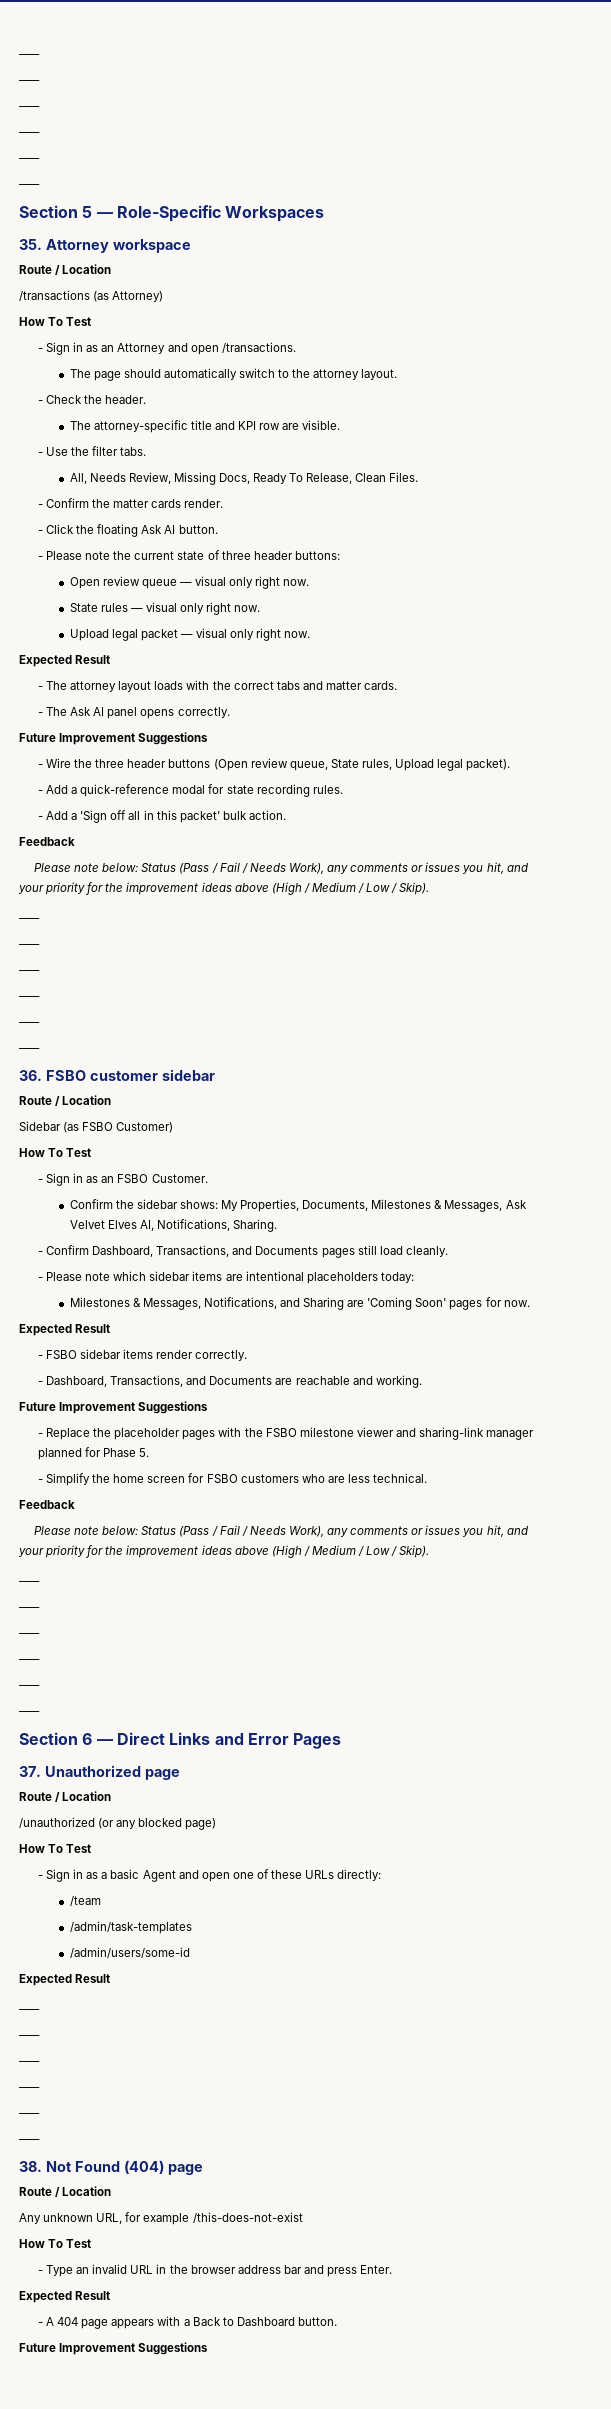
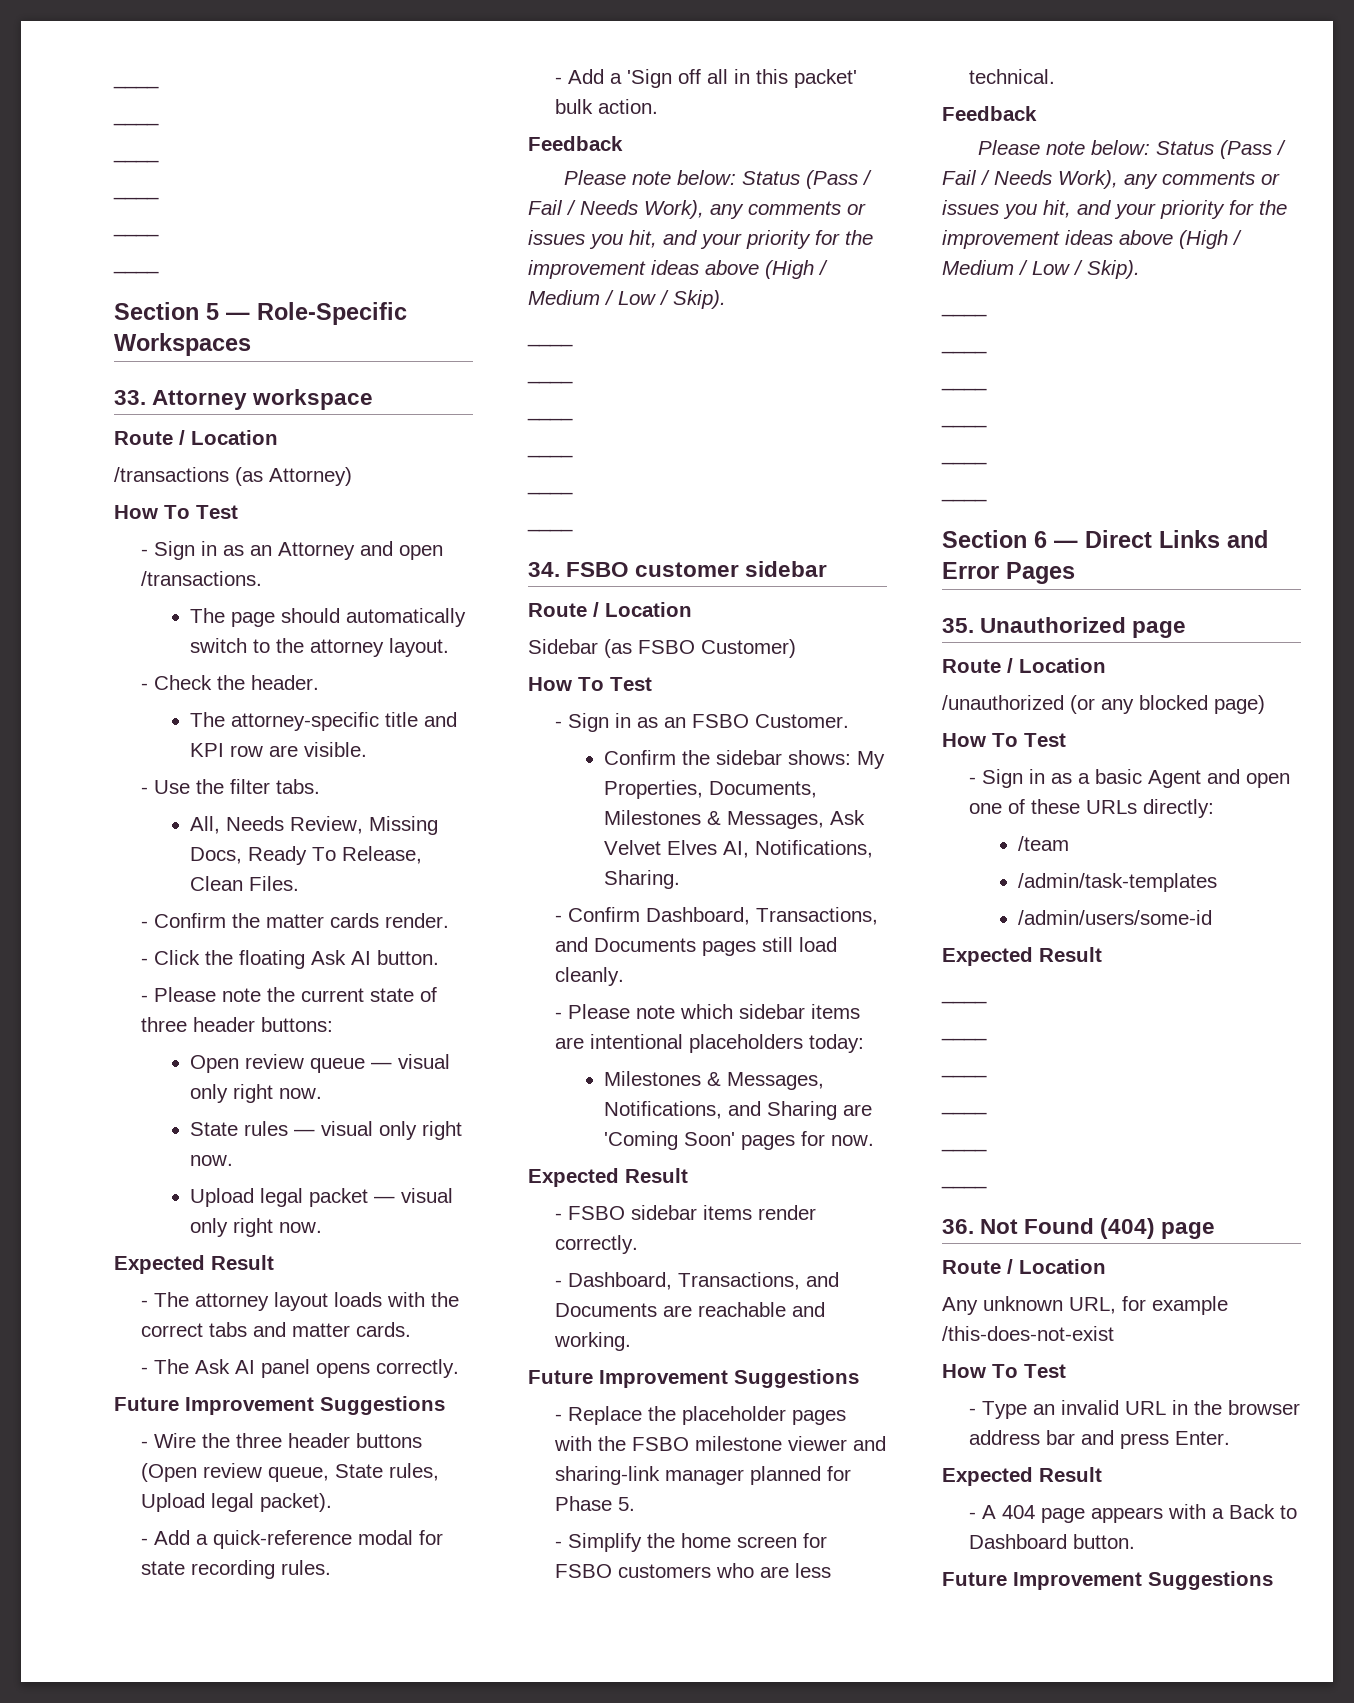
[19,239,42,250] 35. -> [114,390,146,405] 33.
[19,1070,42,1081] 36. -> [528,562,560,577] 34.
[19,1766,41,1777] 37. -> [942,618,974,633] 35.
[19,2161,42,2172] 38. -> [942,1219,974,1234] 36.

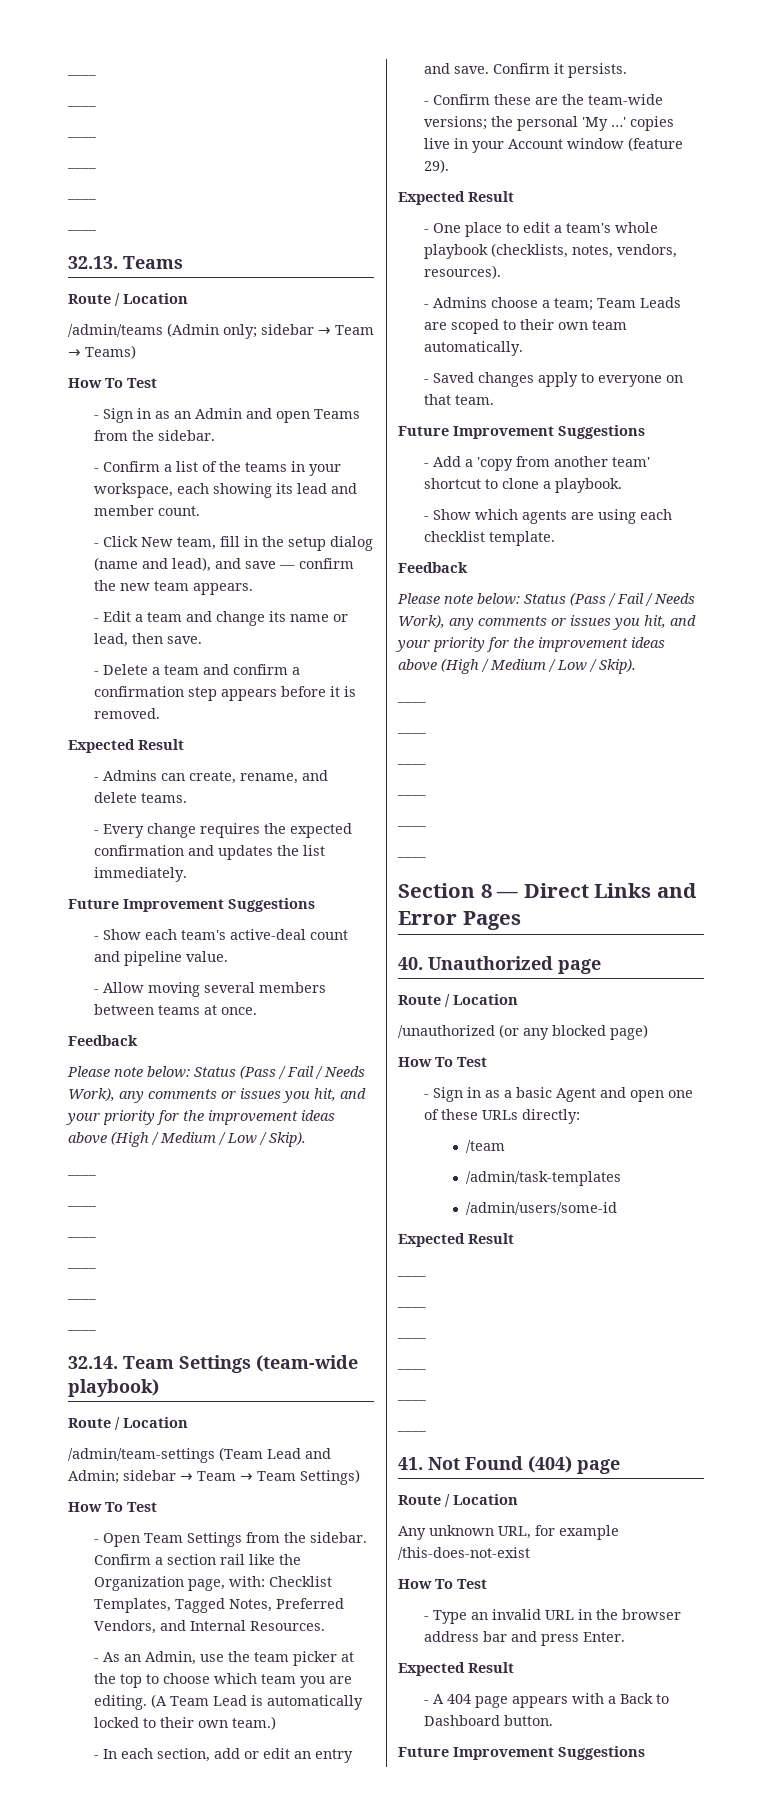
[113,84,159,89] [113,121,159,126] [113,158,159,163] [113,195,159,200] [113,232,159,237] [113,269,159,274] [114,302,407,325] [114,333,251,356] [114,389,374,410] [114,430,278,445] [114,467,352,486] [114,505,238,519] [140,541,443,560] [140,571,262,586] [190,608,467,627] [190,638,450,657] [140,675,319,690] [190,712,458,731] [190,742,368,757] [140,779,320,794] [190,816,439,835] [190,846,423,865] [190,876,300,891] [140,913,449,928] [140,950,439,969] [140,987,437,1002] [140,1017,333,1032] [190,1054,451,1073] [190,1084,323,1103] [190,1121,463,1140] [190,1155,234,1166] [190,1188,454,1207] [190,1218,323,1237] [114,1255,274,1274] [140,1292,459,1311] [140,1322,411,1337] [140,1359,459,1378] [114,1396,445,1415] [140,1433,422,1448] [140,1463,439,1482] [140,1493,332,1512] [140,1530,443,1549] [140,1560,331,1579] [554,69,857,88] [554,99,658,114] ____ // ____ // ____ // ____ // ____ // ____ // Section 5 — Role-Specific Workspaces // 33. Attorney workspace // Route / Location // /transactions (as Attorney) // How To Test // - Sign in as an Attorney and open /transactions. // The page should automatically switch to the attorney layout. // - Check the header. // The attorney-specific title and KPI row are visible. // - Use the filter tabs. // All, Needs Review, Missing Docs, Ready To Release, Clean Files. // - Confirm the matter cards render. // - Click the floating Ask AI button. // - Please note the current state of three header buttons: // Open review queue — visual only right now. // State rules — visual only right now. // Upload legal packet — visual only right now. // Expected Result // - The attorney layout loads with the correct tabs and matter cards. // - The Ask AI panel opens correctly. // Future Improvement Suggestions // - Wire the three header buttons (Open review queue, State rules, Upload legal packet). // - Add a quick-reference modal for state recording rules. // - Add a 'Sign off all in this packet' bulk action. -> [67,74,96,76] [67,105,96,107] [67,136,96,138] [67,167,96,169] [67,198,96,200] [67,229,96,231] [68,256,183,269] [68,293,188,306] [68,323,374,339] [68,345,136,359] [68,378,157,388] [94,408,361,423] [94,430,216,441] [94,461,342,476] [94,483,358,498] [94,505,201,516] [94,536,374,551] [94,557,355,572] [94,580,254,595] [94,611,349,626] [94,633,203,647] [94,664,301,675] [94,686,357,701] [94,708,161,719] [68,739,184,753] [94,770,329,784] [94,792,188,803] [94,823,353,838] [94,845,326,860] [94,867,188,882] [68,898,315,912] [94,929,349,940] [94,951,229,966] [94,982,327,997] [94,1004,258,1015] ____ // ____ // ____ // ____ // ____ // ____ // 32.13. Teams // Route / Location // /admin/teams (Admin only; sidebar → Team → Teams) // How To Test // - Sign in as an Admin and open Teams from the sidebar. // - Confirm a list of the teams in your workspace, each showing its lead and member count. // - Click New team, fill in the setup dialog (name and lead), and save — confirm the new team appears. // - Edit a team and change its name or lead, then save. // - Delete a team and confirm a confirmation step appears before it is removed. // Expected Result // - Admins can create, rename, and delete teams. // - Every change requires the expected confirmation and updates the list immediately. // Future Improvement Suggestions // - Show each team's active-deal count and pipeline value. // - Allow moving several members between teams at once.
[528,561,828,577] [528,602,692,617] [528,639,796,658] [528,677,652,691] [554,713,849,732] [604,750,886,769] [604,780,818,799] [604,810,866,829] [604,840,874,858] [604,870,681,889] [554,907,878,925] [554,937,837,956] [554,967,624,986] [554,1004,860,1019] [554,1034,864,1053] [604,1071,825,1090] [604,1101,873,1120] [604,1131,875,1150] [528,1168,688,1187] [554,1205,816,1220] [554,1235,638,1254] [554,1272,839,1290] [554,1302,825,1317] [553,1332,631,1351] [528,1369,859,1388] [554,1406,846,1425] [553,1436,886,1451] [554,1466,851,1485] [554,1496,635,1511] [554,1533,827,1552] [554,1563,831,1578] [968,69,1055,84] 34. FSBO customer sidebar // Route / Location // Sidebar (as FSBO Customer) // How To Test // - Sign in as an FSBO Customer. // Confirm the sidebar shows: My Properties, Documents, Milestones & Messages, Ask Velvet Elves AI, Notifications, Sharing. // - Confirm Dashboard, Transactions, and Documents pages still load cleanly. // - Please note which sidebar items are intentional placeholders today: // Milestones & Messages, Notifications, and Sharing are 'Coming Soon' pages for now. // Expected Result // - FSBO sidebar items render correctly. // - Dashboard, Transactions, and Documents are reachable and working. // Future Improvement Suggestions // - Replace the placeholder pages with the FSBO milestone viewer and sharing-link manager planned for Phase 5. // - Simplify the home screen for FSBO customers who are less technical. -> [68,1355,358,1373] [68,1379,159,1397] [68,1417,188,1430] [68,1447,331,1463] [68,1469,360,1485] [68,1502,157,1512] [94,1532,368,1547] [94,1554,302,1565] [94,1576,333,1591] [94,1598,345,1613] [94,1620,326,1634] [94,1651,355,1666] [94,1673,353,1688] [94,1694,364,1710] [94,1716,277,1730] [94,1748,354,1763] [424,63,628,78] [424,94,664,105] [424,116,675,131] [424,137,684,153] [424,159,450,173] [398,191,514,205] [424,222,659,237] [424,243,678,259] [424,265,502,279] [424,297,682,311] [424,319,628,334] [424,341,524,356] [424,372,684,387] [424,394,495,405] [398,425,645,439] [424,456,651,471] [424,478,623,493] [424,509,673,524] [424,531,556,546] 32.14. Team Settings (team-wide playbook) // Route / Location // /admin/team-settings (Team Lead and Admin; sidebar → Team → Team Settings) // How To Test // - Open Team Settings from the sidebar. Confirm a section rail like the Organization page, with: Checklist Templates, Tagged Notes, Preferred Vendors, and Internal Resources. // - As an Admin, use the team picker at the top to choose which team you are editing. (A Team Lead is automatically locked to their own team.) // - In each section, add or edit an entry and save. Confirm it persists. // - Confirm these are the team-wide versions; the personal 'My …' copies live in your Account window (feature 29). // Expected Result // - One place to edit a team's whole playbook (checklists, notes, vendors, resources). // - Admins choose a team; Team Leads are scoped to their own team automatically. // - Saved changes apply to everyone on that team. // Future Improvement Suggestions // - Add a 'copy from another team' shortcut to clone a playbook. // - Show which agents are using each checklist template.
[1034,531,1047,548] 6 -> [480,884,492,898] 8
[942,618,974,633] 35. -> [398,957,423,970] 40.
[942,1219,974,1234] 36. -> [398,1457,423,1470] 41.

